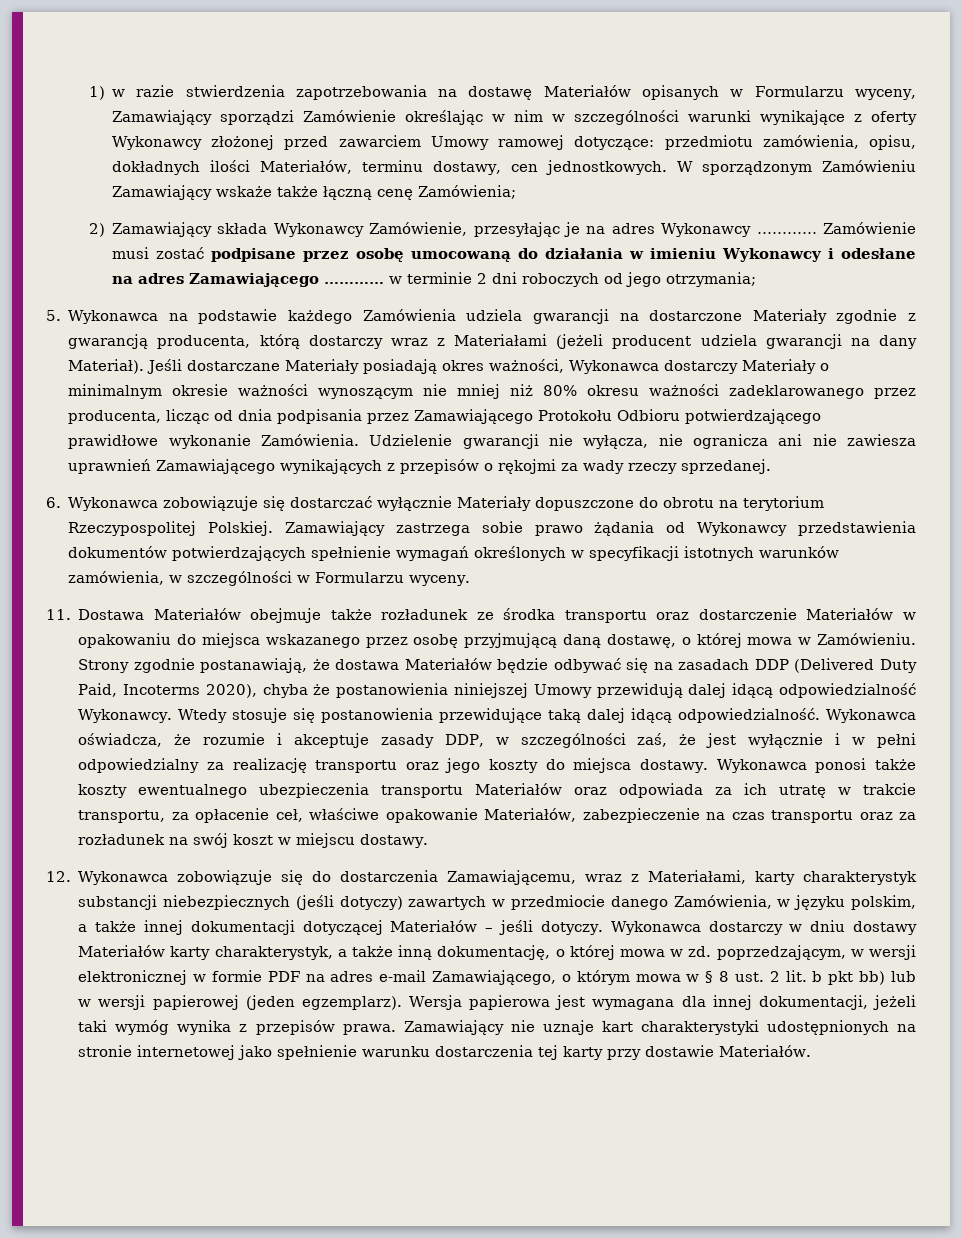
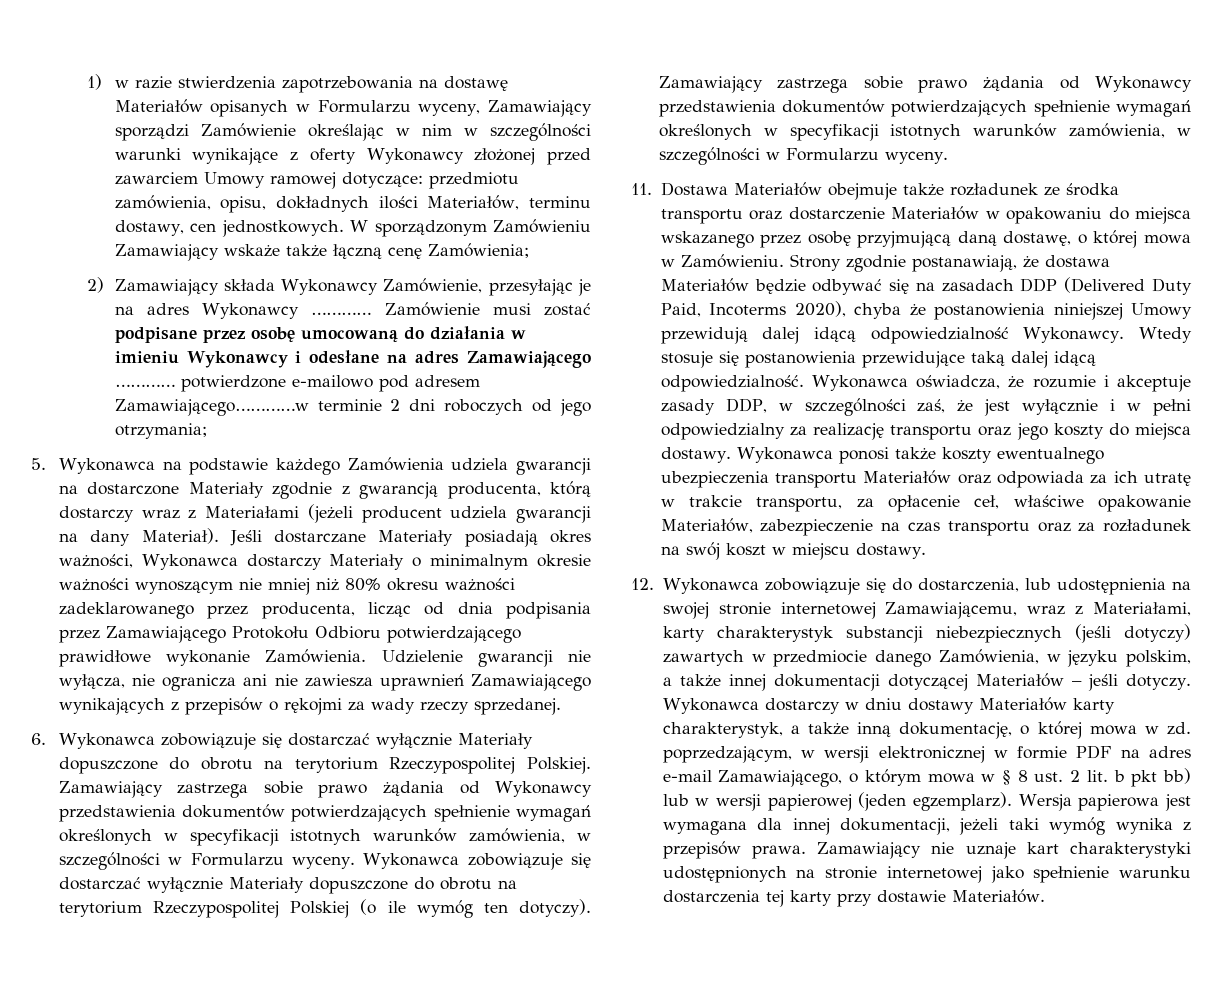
[388,276,402,284] w -> [180,375,480,392] [114,399,309,416] potwierdzone e-mailowo pod adresem Zamawiającego…………w
(471, 580) none -> [363,853,591,870] [58,877,517,894] [58,899,591,918] [658,76,1193,93] [658,99,1191,117] [658,123,1191,141] [658,147,948,165] Wykonawca zobowiązuje się dostarczać wyłącznie Materiały dopuszczone do obrotu na terytorium Rzeczypospolitej Polskiej (o ile wymóg ten dotyczy). Zamawiający zastrzega sobie prawo żądania od Wykonawcy przedstawienia dokumentów potwierdzających spełnienie wymagań określonych w specyfikacji istotnych warunków zamówienia, w szczególności w Formularzu wyceny.
[340,870,439,882] dostarczenia -> [917,578,1191,595] [662,602,876,619] dostarczenia, lub udostępnienia na swojej stronie internetowej

